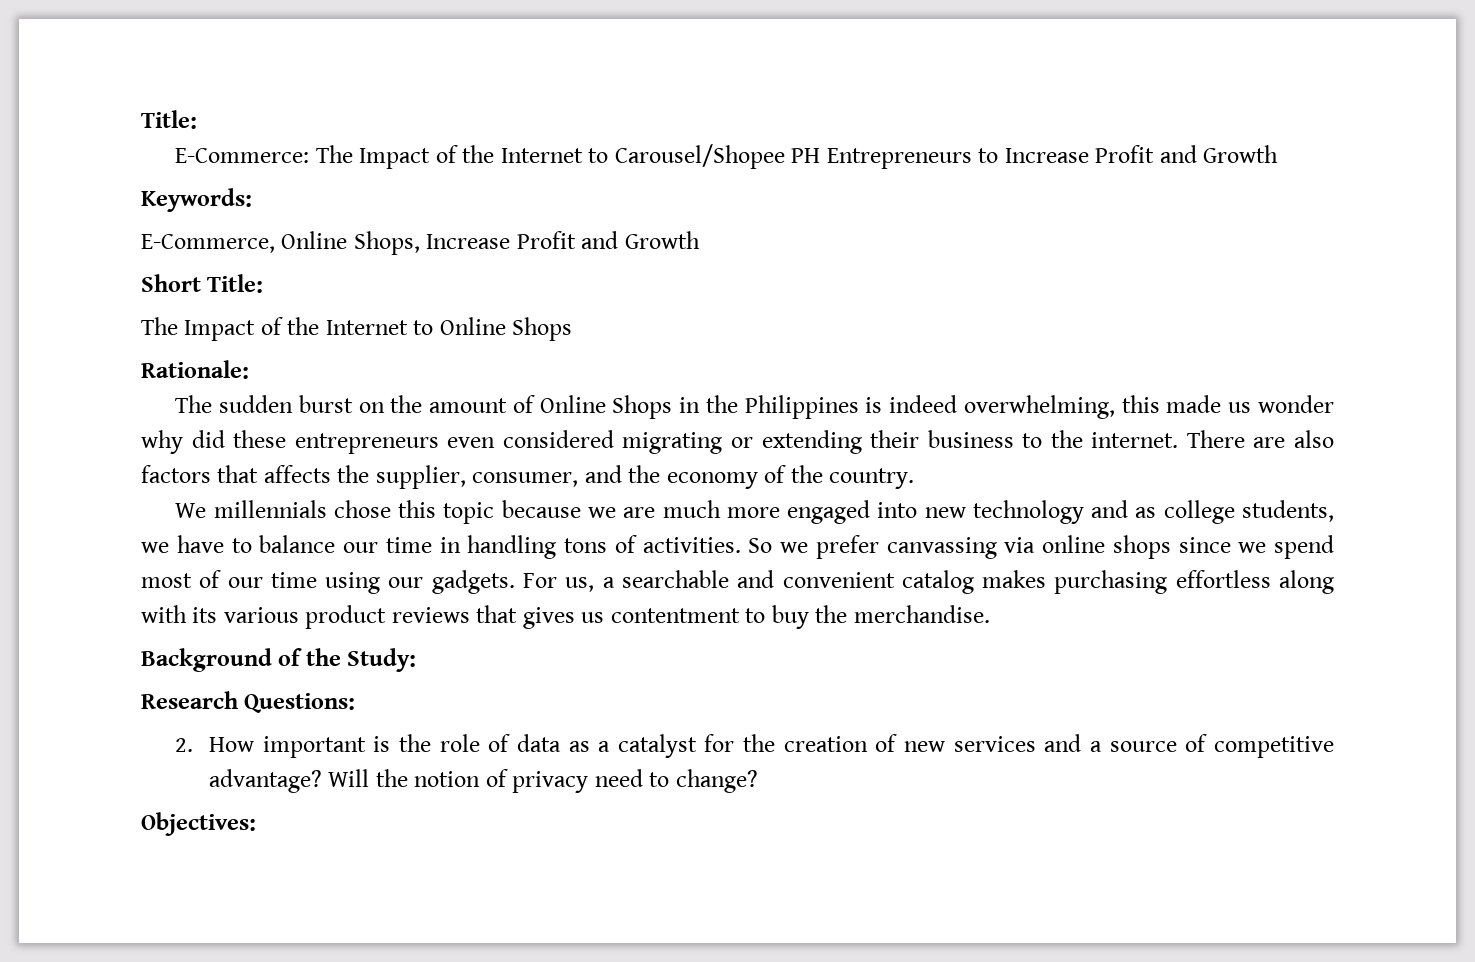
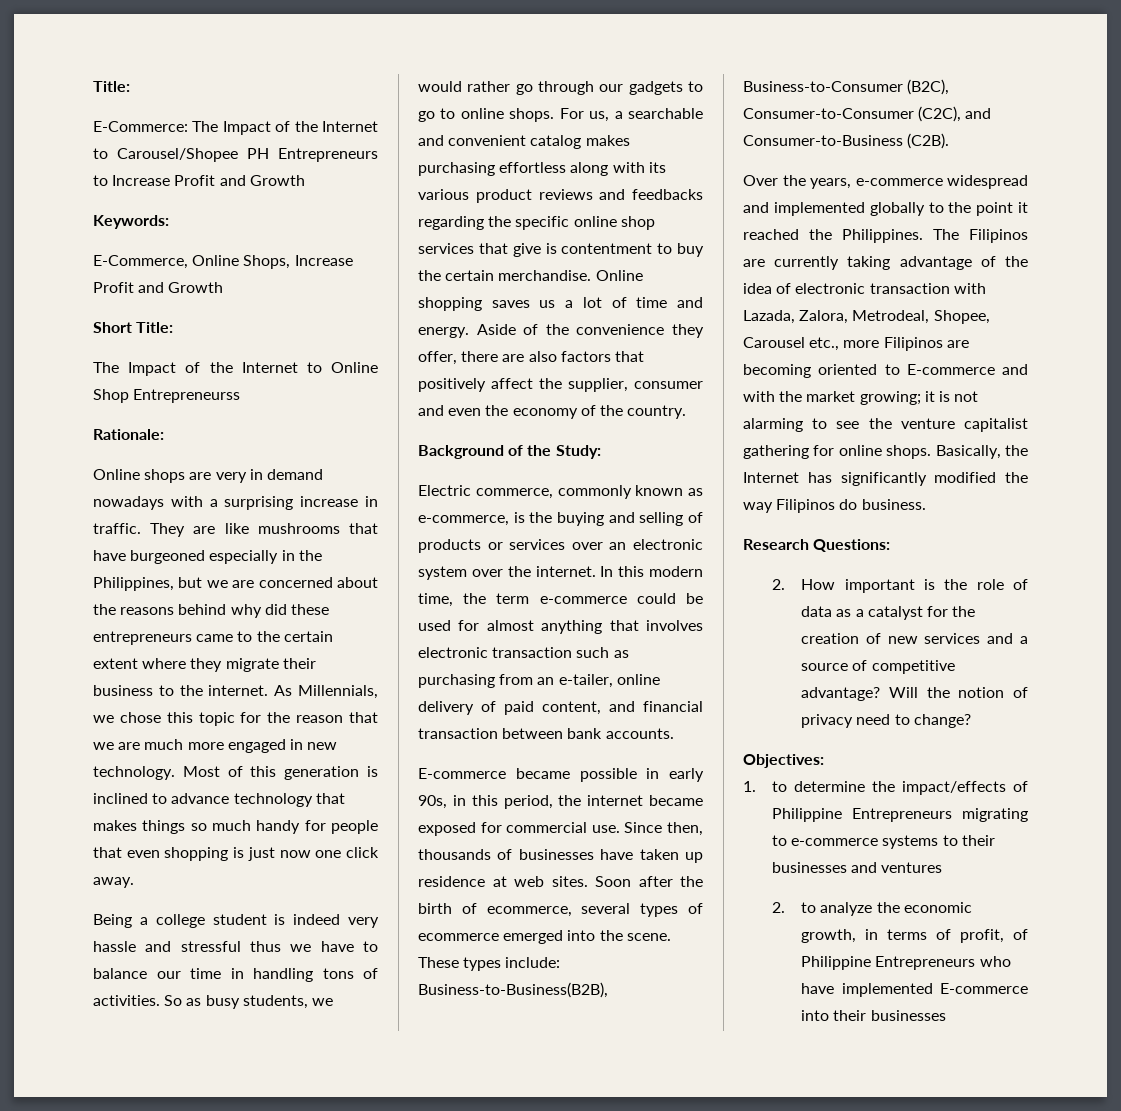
[512,317,573,341] Shops -> [93,389,241,403] Shop Entrepreneurss
[175,395,1334,419] [141,430,862,454] The sudden burst on the amount of Online Shops in the Philippines is indeed overwhelming, this made us wonder why did these entrepreneurs even considered migrating or extending -> [93,469,323,483] [93,496,379,510] [93,523,378,537] [93,550,322,564] [93,577,378,591] [93,604,329,618] [93,631,333,645] [93,658,279,672] Online shops are very in demand nowadays with a surprising increase in traffic. They are like mushrooms that have burgeoned especially in the Philippines, but we are concerned about the reasons behind why did these entrepreneurs came to the certain extent where they migrate
[1186,430,1334,448] [141,465,915,489] [175,500,581,524] There are also factors that affects the supplier, consumer, and the economy of the country. // We millennials chose this topic because -> [274,685,378,699] [93,712,378,726] As Millennials, we chose this topic for the reason that
[877,500,1334,524] into new technology and as college students, -> [289,739,338,750] [93,766,379,780] [93,793,345,807] [93,820,378,834] [93,847,380,861] [93,877,134,888] [93,914,379,928] [93,941,281,952] in new technology. Most of this generation is inclined to advance technology that makes things so much handy for people that even shopping is just now one click away. // Being a college student is indeed very hassle and stressful thus
[780,535,1334,559] [141,570,515,594] we prefer canvassing via online shops since we spend most of our time using our gadgets. -> [186,995,333,1009] [418,81,703,95] [418,108,555,122] as busy students, we would rather go through our gadgets to go to online shops.
[476,605,605,629] that gives us -> [599,189,703,200] [418,216,655,230] [418,243,557,257] and feedbacks regarding the specific online shop services that give is
(848, 614) none -> [445,270,495,281] certain
[141,648,417,672] // Background of the Study: -> [595,270,643,281] [418,297,703,311] [418,324,704,338] [418,351,644,365] [418,378,703,392] [418,405,687,419] [418,445,601,459] [418,485,703,499] [418,512,703,526] [418,539,703,553] [418,566,703,580] [418,593,703,607] [418,620,703,634] [418,647,629,658] [418,674,660,688] [418,701,703,715] [418,728,674,739] [418,768,704,782] [418,795,703,809] [418,822,703,836] [418,849,703,863] [418,876,703,887] [418,903,703,917] [418,930,671,944] [418,957,561,971] [418,982,608,998] [743,79,950,95] [743,106,992,122] [743,133,950,149] [743,175,1028,189] [743,202,1028,216] [743,229,1028,243] [743,256,1028,270] [743,283,986,294] [743,310,990,324] [743,337,969,351] [743,364,1028,378] [743,391,979,405] [743,418,1028,432] [743,445,1028,459] [743,472,1028,486] [743,499,926,513] Online shopping saves us a lot of time and energy. Aside of the convenience they offer, there are also factors that positively affect the supplier, consumer and even the economy of the country. // Background of the Study: // Electric commerce, commonly known as e-commerce, is the buying and selling of products or services over an electronic system over the internet. In this modern time, the term e-commerce could be used for almost anything that involves electronic transaction such as purchasing from an e-tailer, online delivery of paid content, and financial transaction between bank accounts. // E-commerce became possible in early 90s, in this period, the internet became exposed for commercial use. Since then, thousands of businesses have taken up residence at web sites. Soon after the birth of ecommerce, several types of ecommerce emerged into the scene. These types include: Business-to-Business(B2B), Business-to-Consumer (B2C), Consumer-to-Consumer (C2C), and Consumer-to-Business (C2B). // Over the years, e-commerce widespread and implemented globally to the point it reached the Philippines. The Filipinos are currently taking advantage of the idea of electronic transaction with Lazada, Zalora, Metrodeal, Shopee, Carousel etc., more Filipinos are becoming oriented to E-commerce and with the market growing; it is not alarming to see the venture capitalist gathering for online shops. Basically, the Internet has significantly modified the way Filipinos do business.
(256, 824) none -> [743,781,1028,795] [772,808,1028,822] [772,835,995,849] [772,862,943,873] [772,902,972,916] [801,929,1028,943] [801,956,1011,970] [801,983,1028,997] [801,1010,946,1021] // 1. to determine the impact/effects of Philippine Entrepreneurs migrating to e-commerce systems to their businesses and ventures // 2. to analyze the economic growth, in terms of profit, of Philippine Entrepreneurs who have implemented E-commerce into their businesses

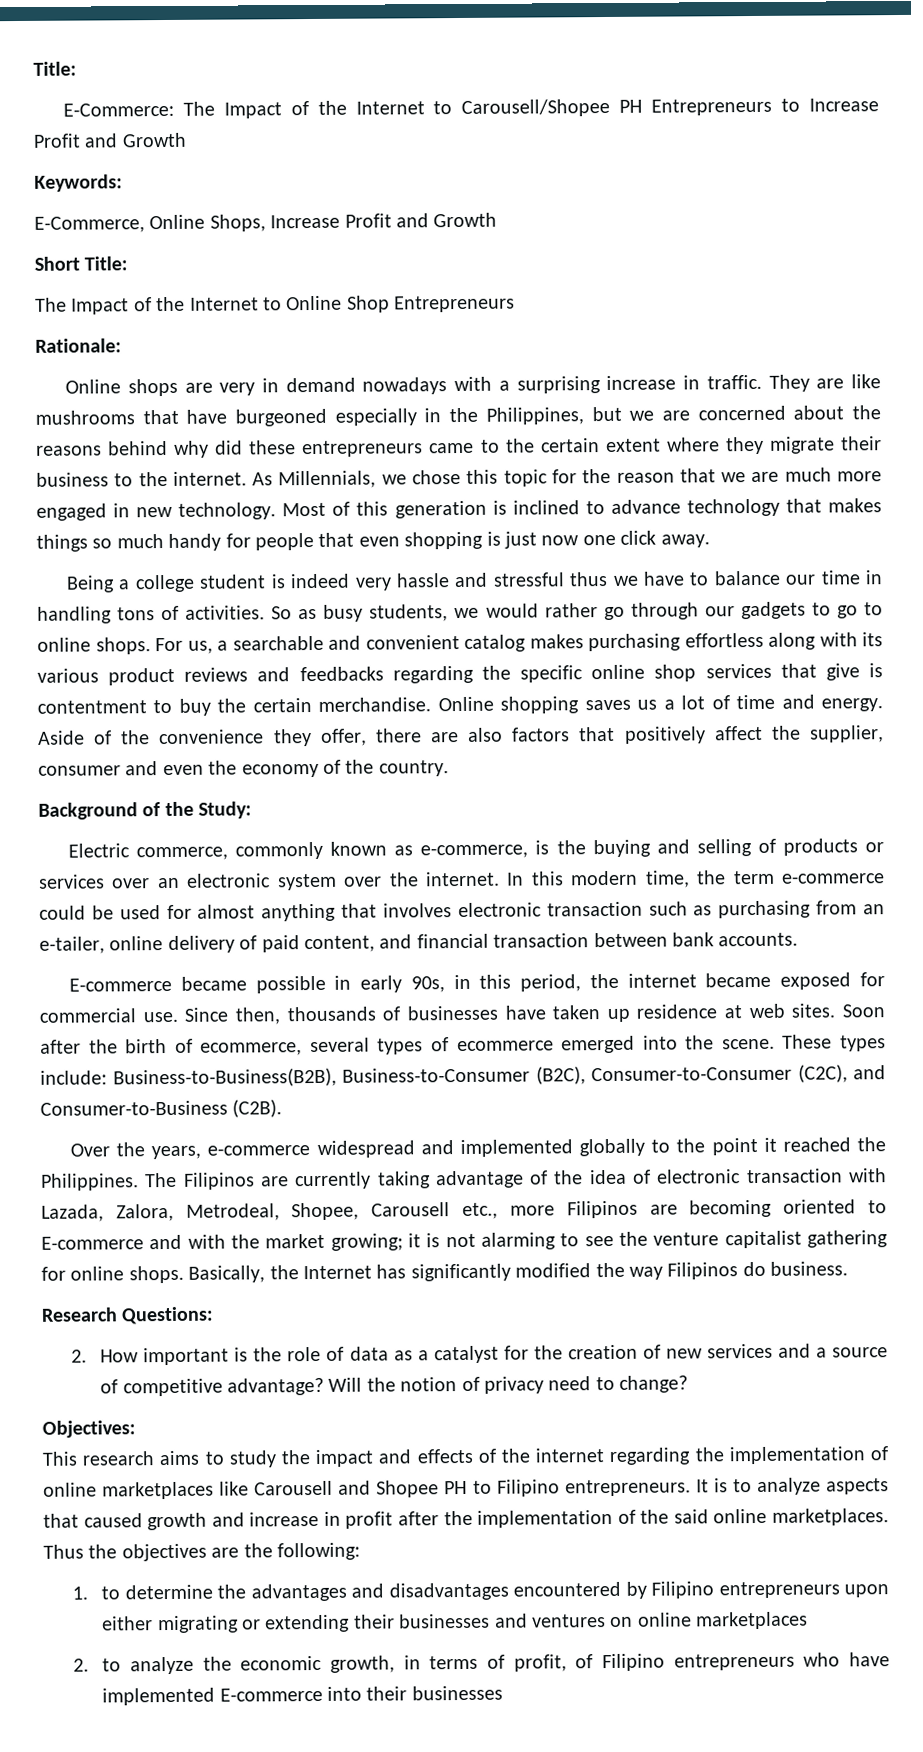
[117,148,238,162] Carousel/Shopee -> [461,98,611,117] Carousell/Shopee
[133,389,241,403] Entrepreneurss -> [394,295,516,313] Entrepreneurs
[743,337,805,348] Carousel -> [371,1202,451,1217] Carousell
[743,781,1028,795] [772,808,1028,822] [772,835,958,849] 1. to determine the impact/effects of Philippine Entrepreneurs migrating to e-commerce systems to -> [42,1446,889,1468] [43,1477,889,1500] [43,1508,889,1531] [43,1542,360,1562] [72,1581,890,1602] [102,1614,351,1634] This research aims to study the impact and effects of the internet regarding the implementation of online marketplaces like Carousell and Shopee PH to Filipino entrepreneurs. It is to analyze aspects that caused growth and increase in profit after the implementation of the said online marketplaces. Thus the objectives are the following: // 1. to determine the advantages and disadvantages encountered by Filipino entrepreneurs upon either migrating or extending
(943, 867) none -> [610,1611,809,1630] on online marketplaces
[801,956,976,970] Philippine Entrepreneurs -> [601,1653,795,1672] Filipino entrepreneurs

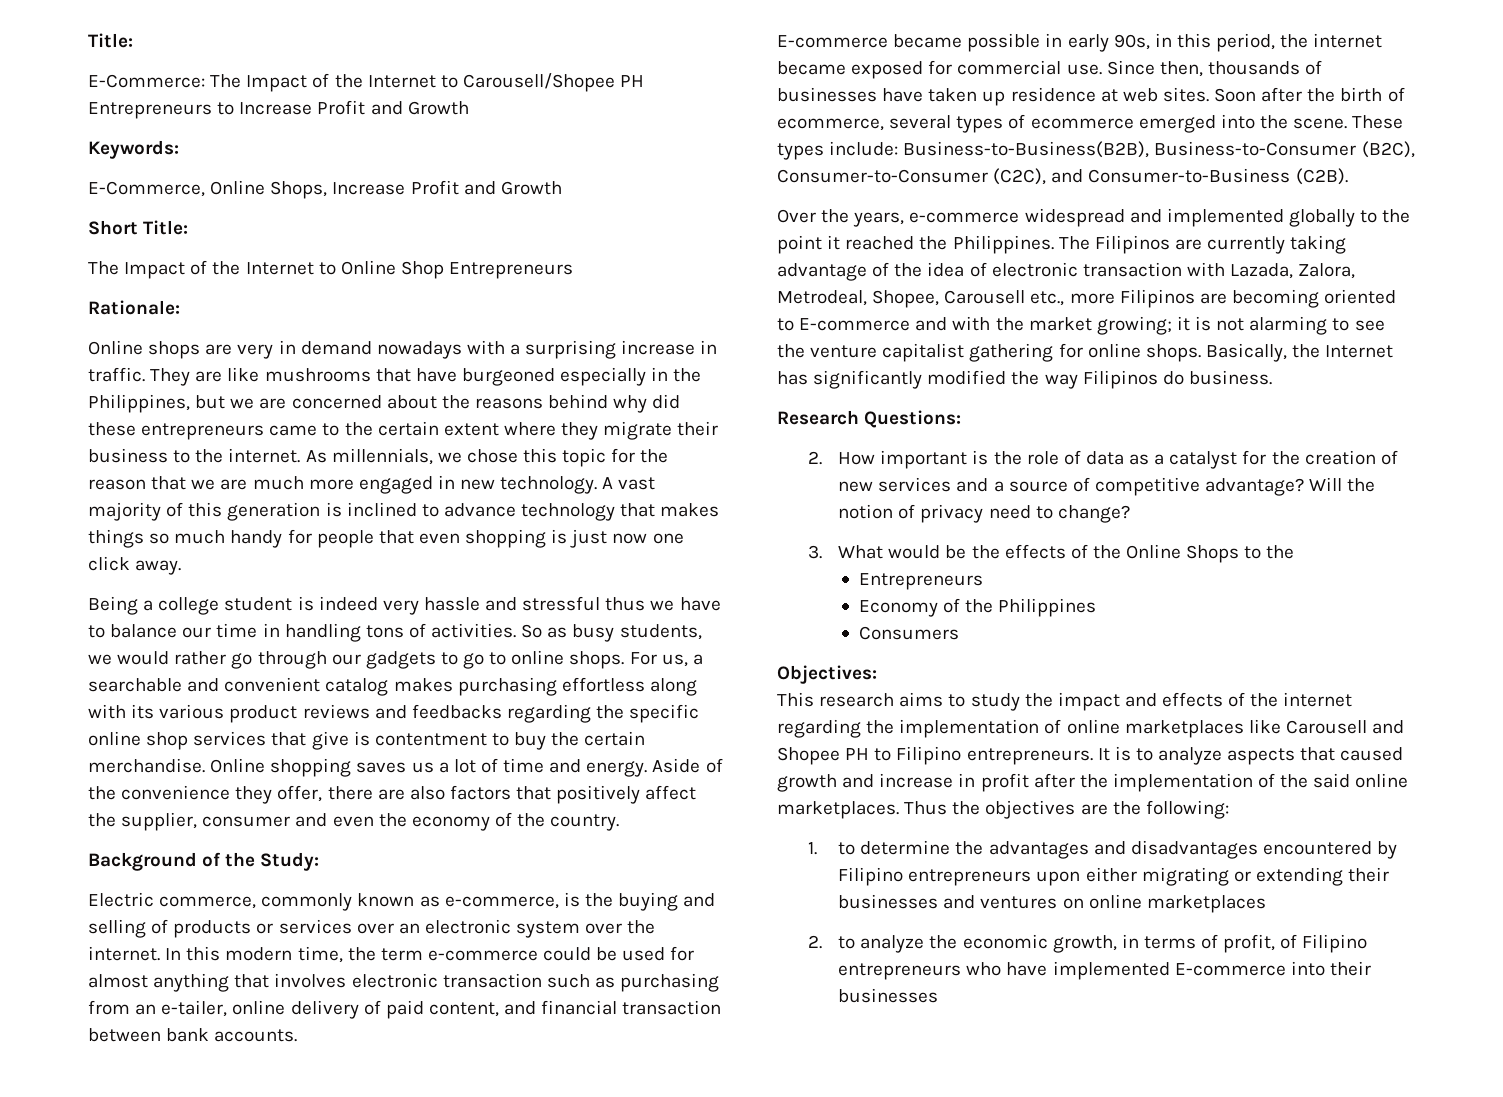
[278,470,377,489] Millennials, -> [331,448,433,465] millennials,
[282,502,327,517] Most -> [602,477,656,490] [88,502,161,521] A vast majority
(689, 1384) none -> [807,544,1295,563] [859,573,984,590] [859,598,1097,617] [859,626,960,640] // 3. What would be the effects of the Online Shops to the // Entrepreneurs // Economy of the Philippines // Consumers

